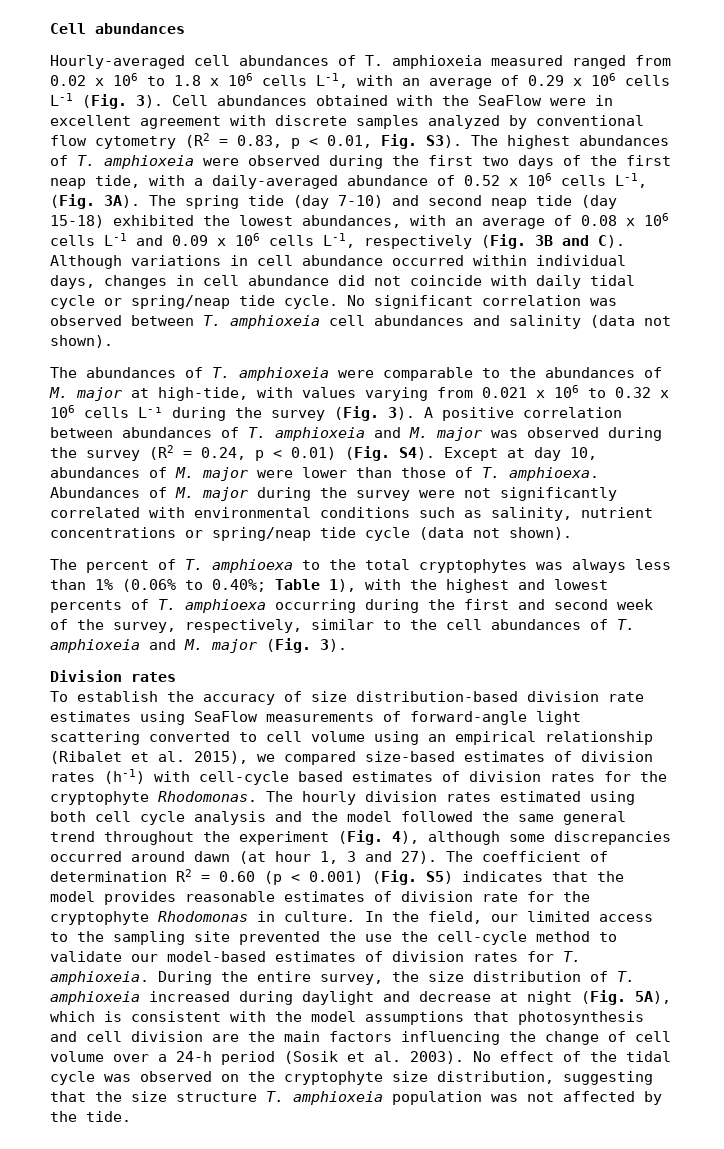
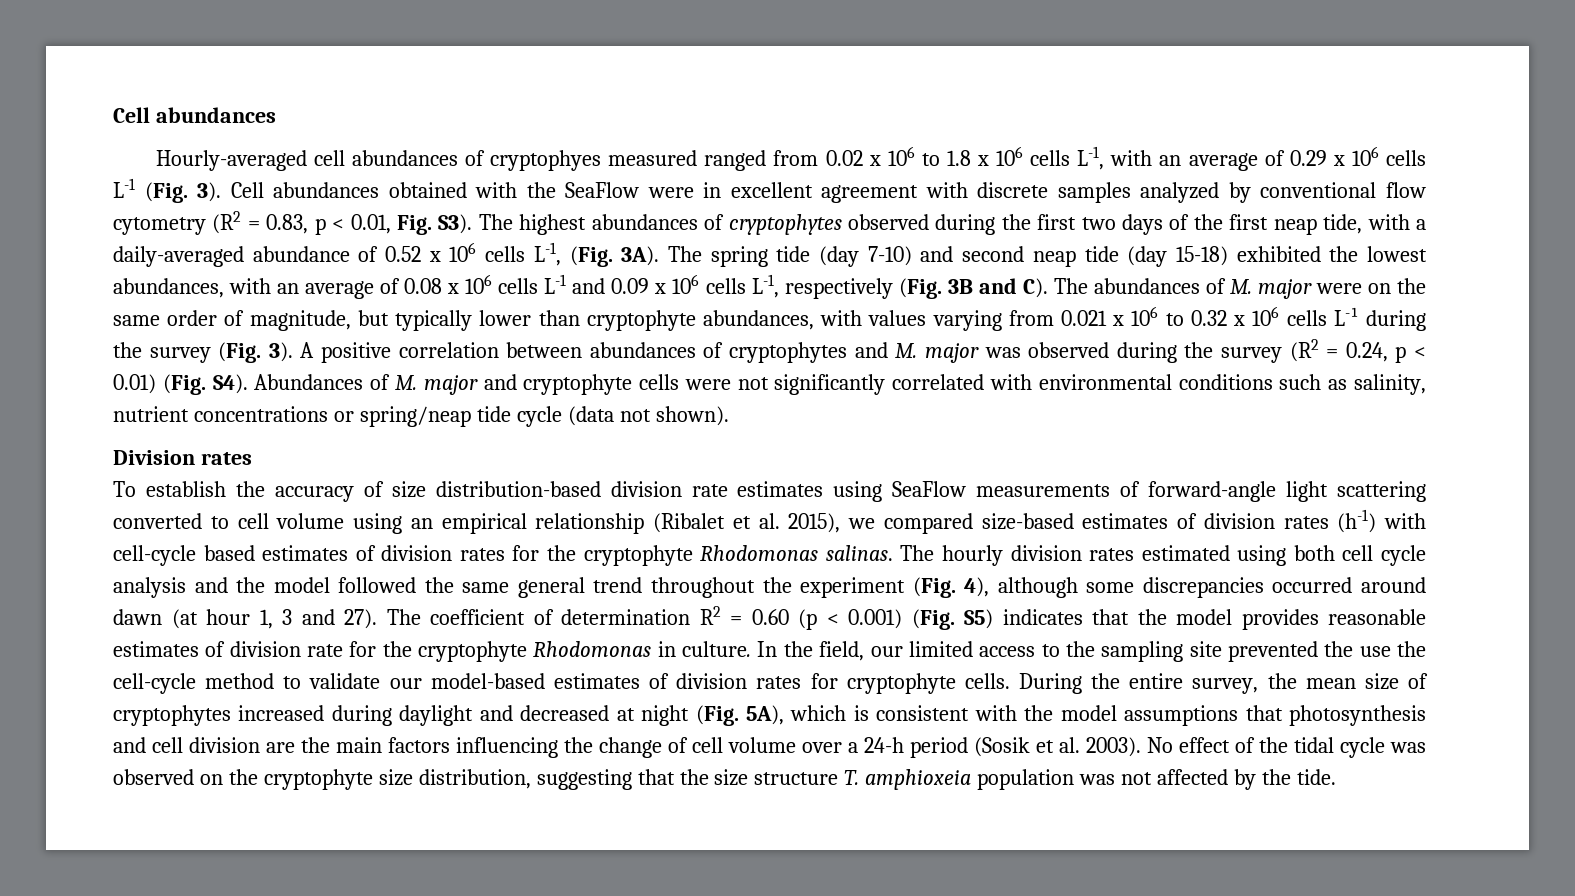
[365,55,482,69] T. amphioxeia -> [490,150,602,171] cryptophyes
[77,155,239,169] T. amphioxeia were -> [728,214,842,235] cryptophytes
[50,255,626,269] [50,275,635,289] [50,295,617,309] [50,315,671,329] [50,335,113,348] [50,367,662,381] [49,387,248,401] Although variations in cell abundance occurred within individual days, changes in cell abundance did not coincide with daily tidal cycle or spring/neap tide cycle. No significant correlation was observed between T. amphioxeia cell abundances and salinity (data not shown). // The abundances of T. amphioxeia were comparable to the abundances of M. major at high-tide, -> [1053,278,1426,299] [113,310,814,331] The abundances of M. major were on the same order of magnitude, but typically lower than cryptophyte abundances,
[248,427,365,441] T. amphioxeia -> [729,342,848,363] cryptophytes
[444,447,597,461] [50,467,599,481] Except at day 10, abundances of M. major were lower than those of T. amphioexa. -> (248, 384) none
[257,487,410,501] during the survey -> [483,374,680,395] and cryptophyte cells
[50,559,671,573] [50,579,608,593] [50,599,653,613] [50,619,635,633] [50,638,347,653] // The percent of T. amphioexa to the total cryptophytes was always less than 1% (0.06% to 0.40%; Table 1), with the highest and lowest percents of T. amphioexa occurring during the first and second week of the survey, respectively, similar to the cell abundances of T. amphioxeia and M. major (Fig. 3). -> (729, 416) none
[158,791,257,802] Rhodomonas. -> [700,545,893,561] Rhodomonas salinas.
[563,951,581,962] [50,971,149,985] T. amphioxeia. -> [846,673,1010,694] cryptophyte cells.
[428,971,635,982] [50,991,140,1005] size distribution of T. amphioxeia -> [1305,673,1429,690] [113,705,231,726] mean size of cryptophytes
[419,991,491,1002] decrease -> [520,705,610,721] decreased

